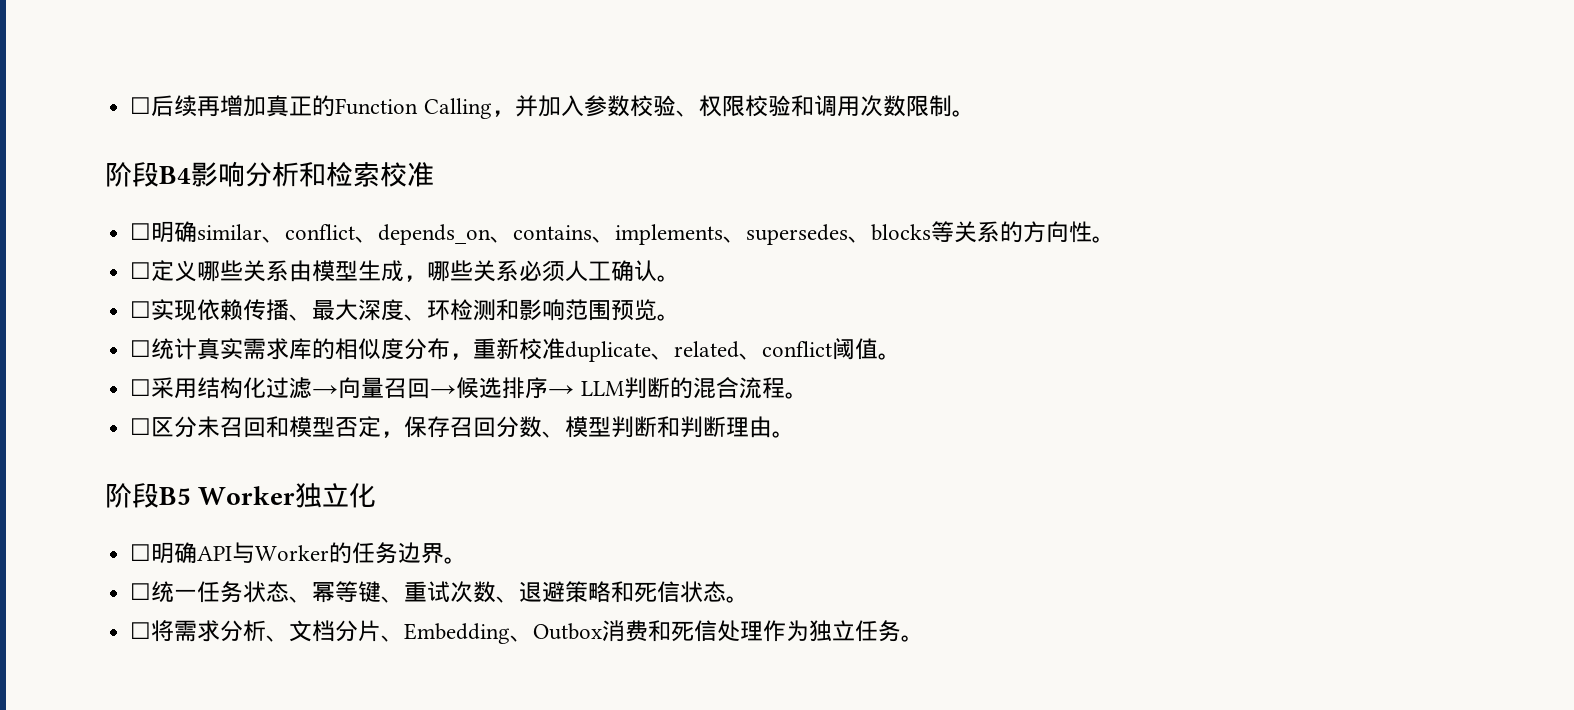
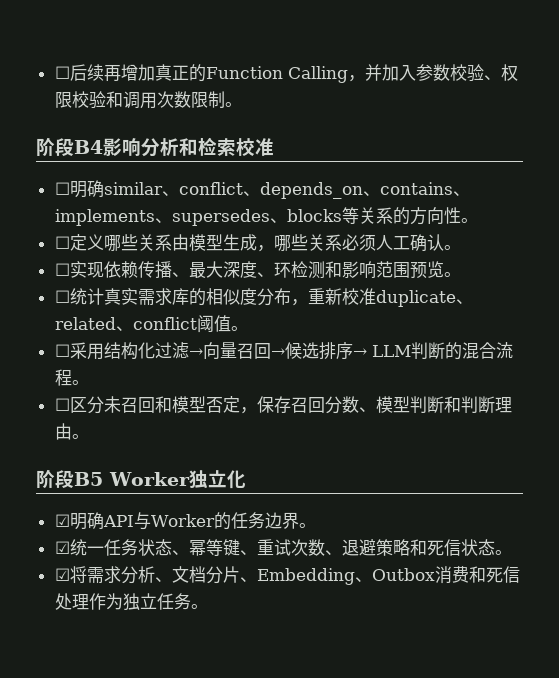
[130,544,152,561] ☐ -> [54,514,70,527] ☑
[130,583,152,600] ☐ -> [54,541,70,554] ☑
[130,622,152,639] ☐ -> [54,568,70,581] ☑

